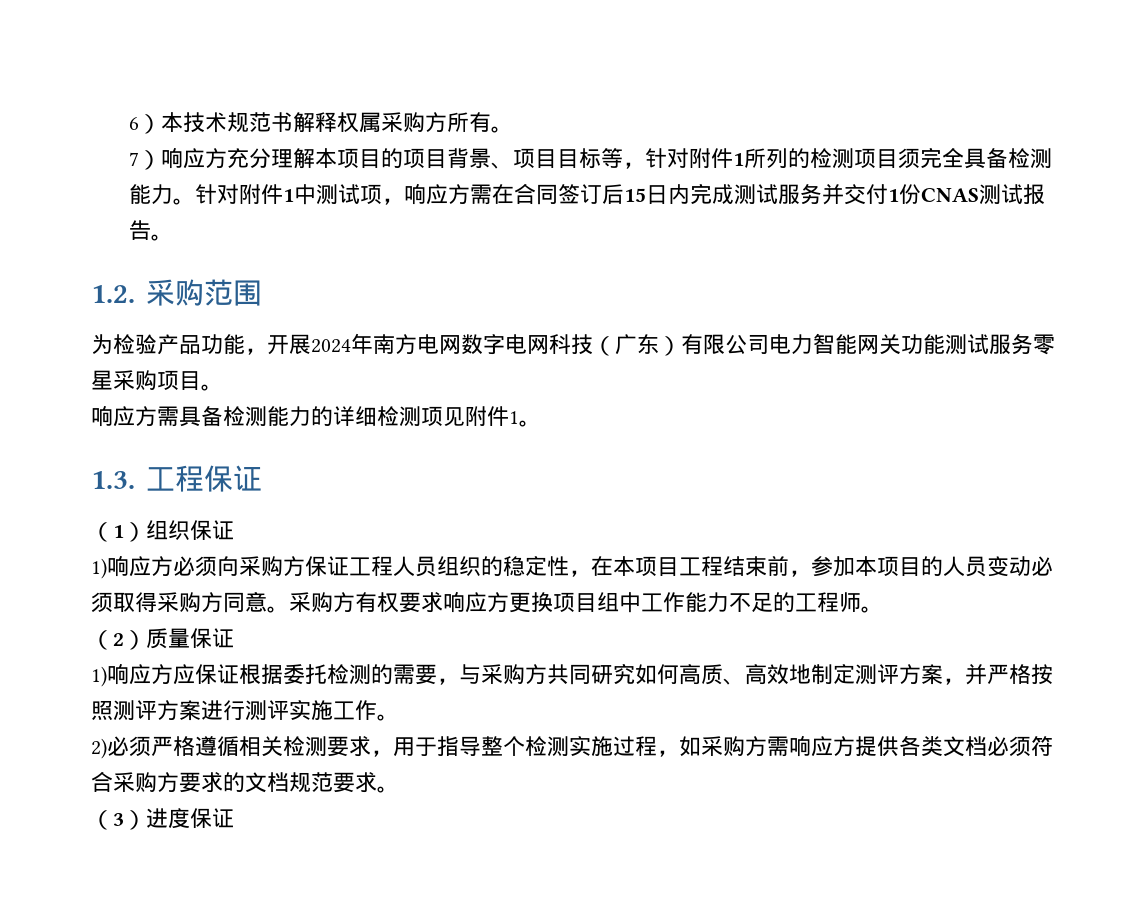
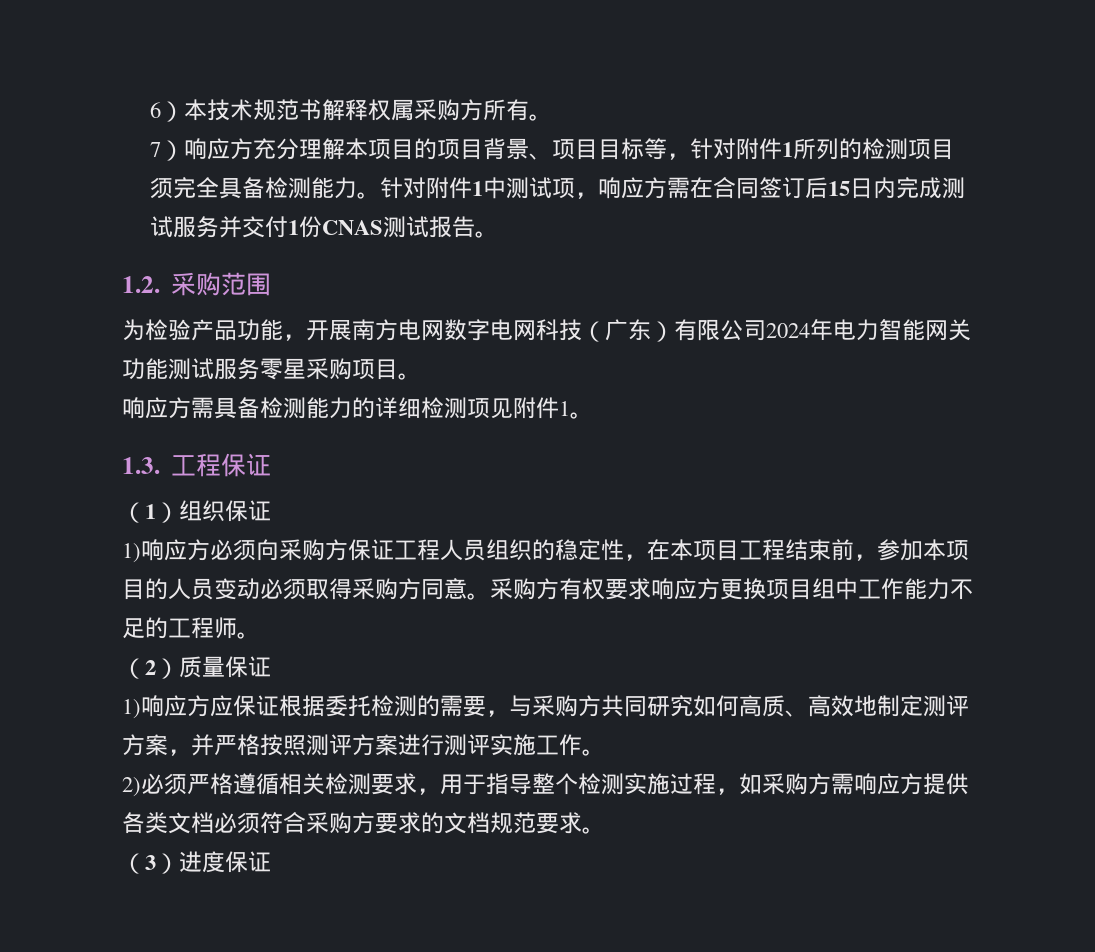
[311,333,373,354] 2024年 -> (352, 330) none
(769, 344) none -> [766,319,833,340] 2024年

